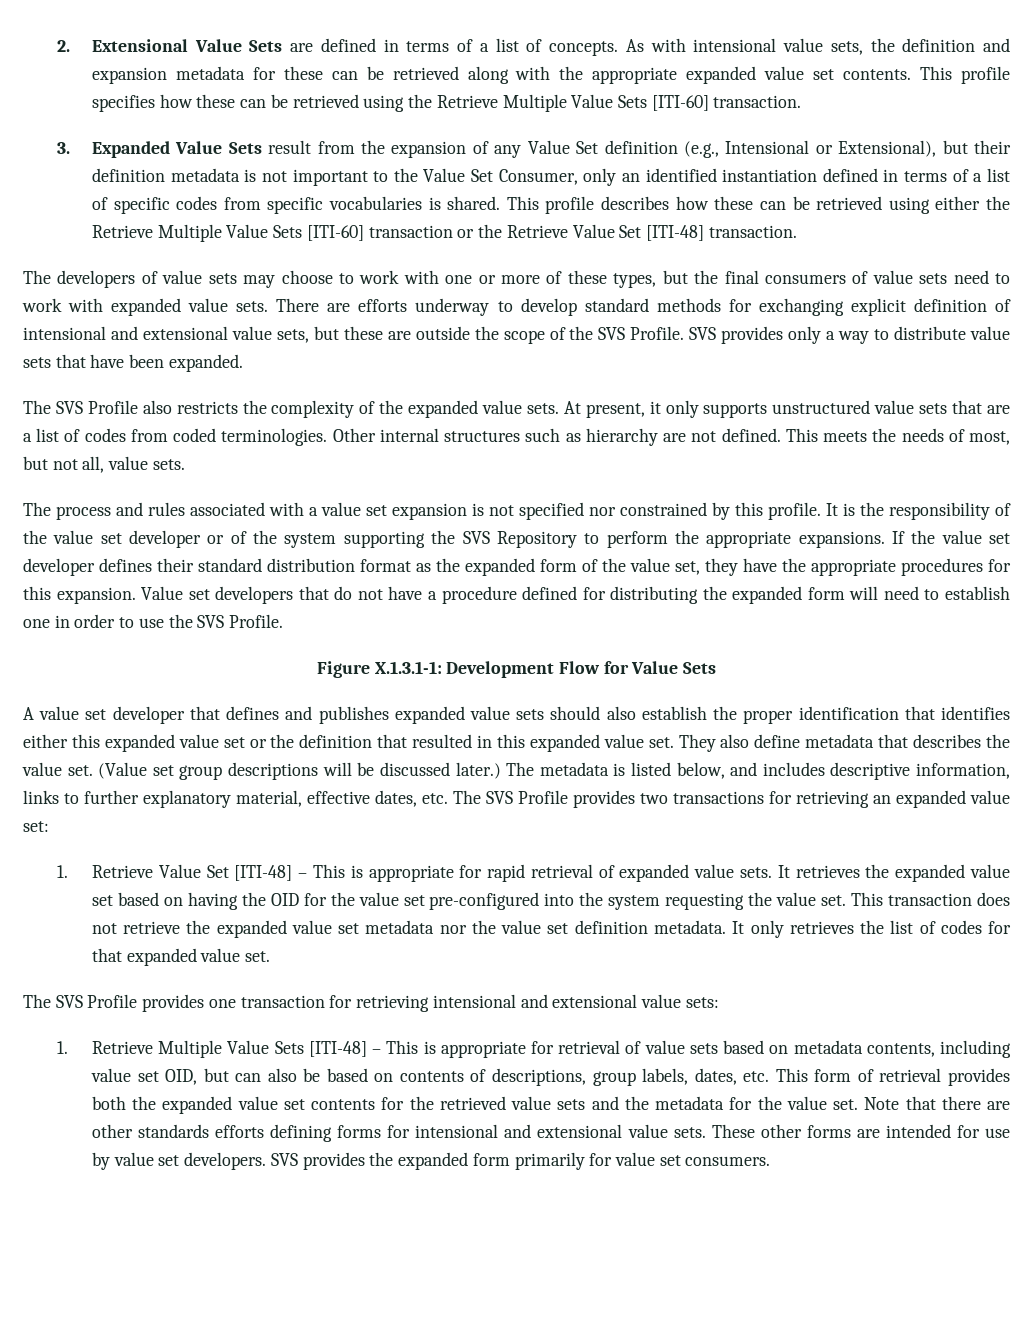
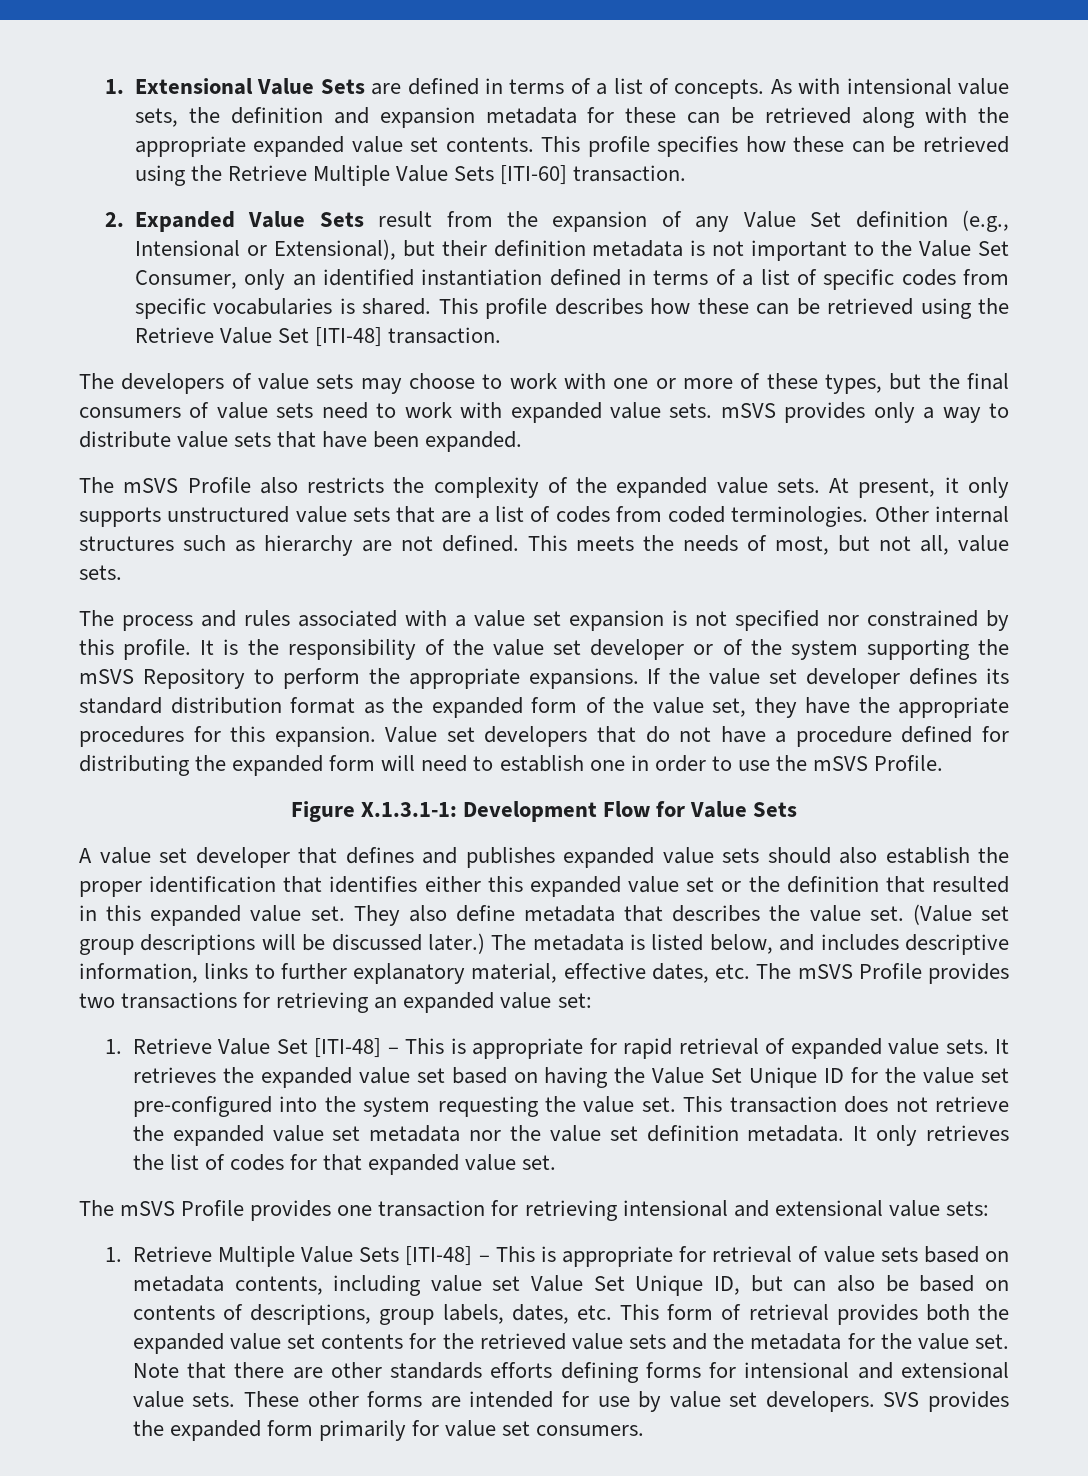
[57,40,71,52] 2. -> [104,79,124,94] 1.
[57,142,71,154] 3. -> [104,212,124,227] 2.
[935,196,1011,210] [91,224,475,242] either the Retrieve Multiple Value Sets [ITI-60] transaction or -> (972, 308) none
[276,298,1012,316] [23,326,717,344] There are efforts underway to develop standard methods for exchanging explicit definition of intensional and extensional value sets, but these are outside the scope of the SVS Profile. SVS -> [720,403,776,418] mSVS
[55,401,83,414] SVS -> [123,478,179,493] mSVS
[462,531,490,544] SVS -> [79,669,134,684] mSVS
[157,558,194,572] their -> [985,668,1009,684] its
[197,615,225,628] SVS -> [813,756,869,771] mSVS
[486,791,513,804] SVS -> [797,964,853,979] mSVS
[270,893,299,906] OID -> [652,1067,845,1088] Value Set Unique ID
[55,995,83,1008] SVS -> [120,1201,176,1216] mSVS
[165,1069,198,1085] OID, -> [531,1275,741,1296] Value Set Unique ID,

